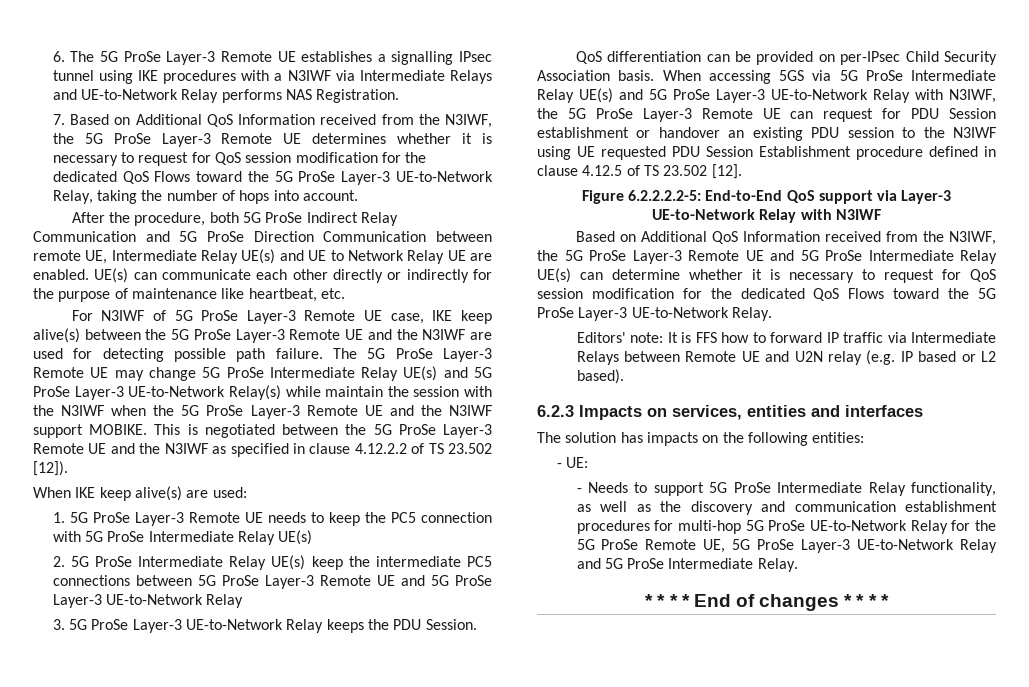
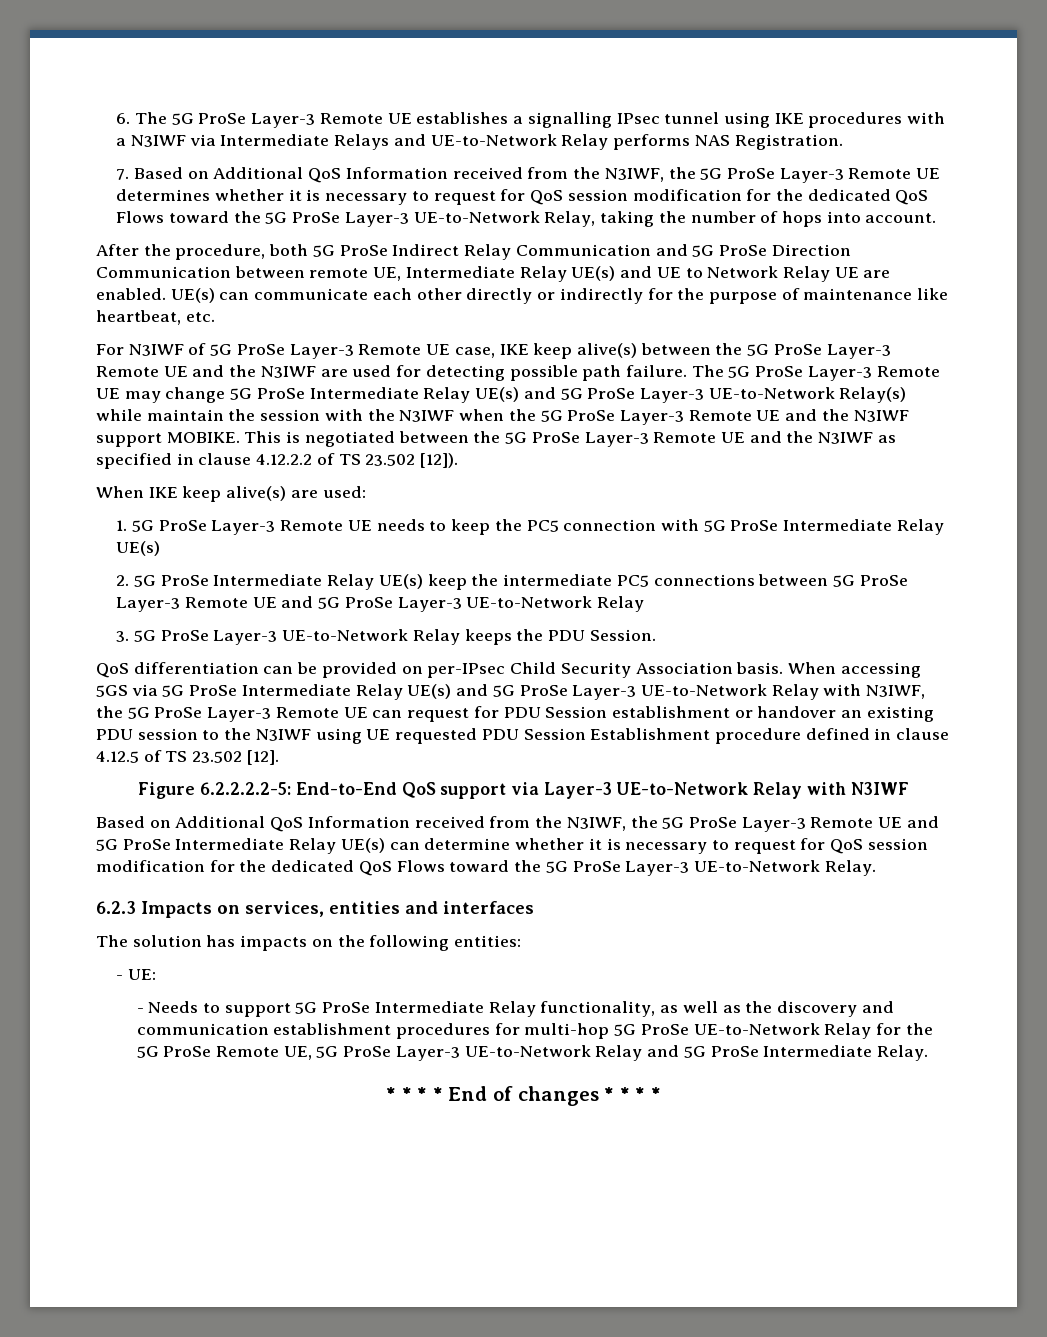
[576,332,996,343] [576,350,997,365] [576,369,624,384] // Editors' note: It is FFS how to forward IP traffic via Intermediate Relays between Remote UE and U2N relay (e.g. IP based or L2 based). -> (876, 868) none

